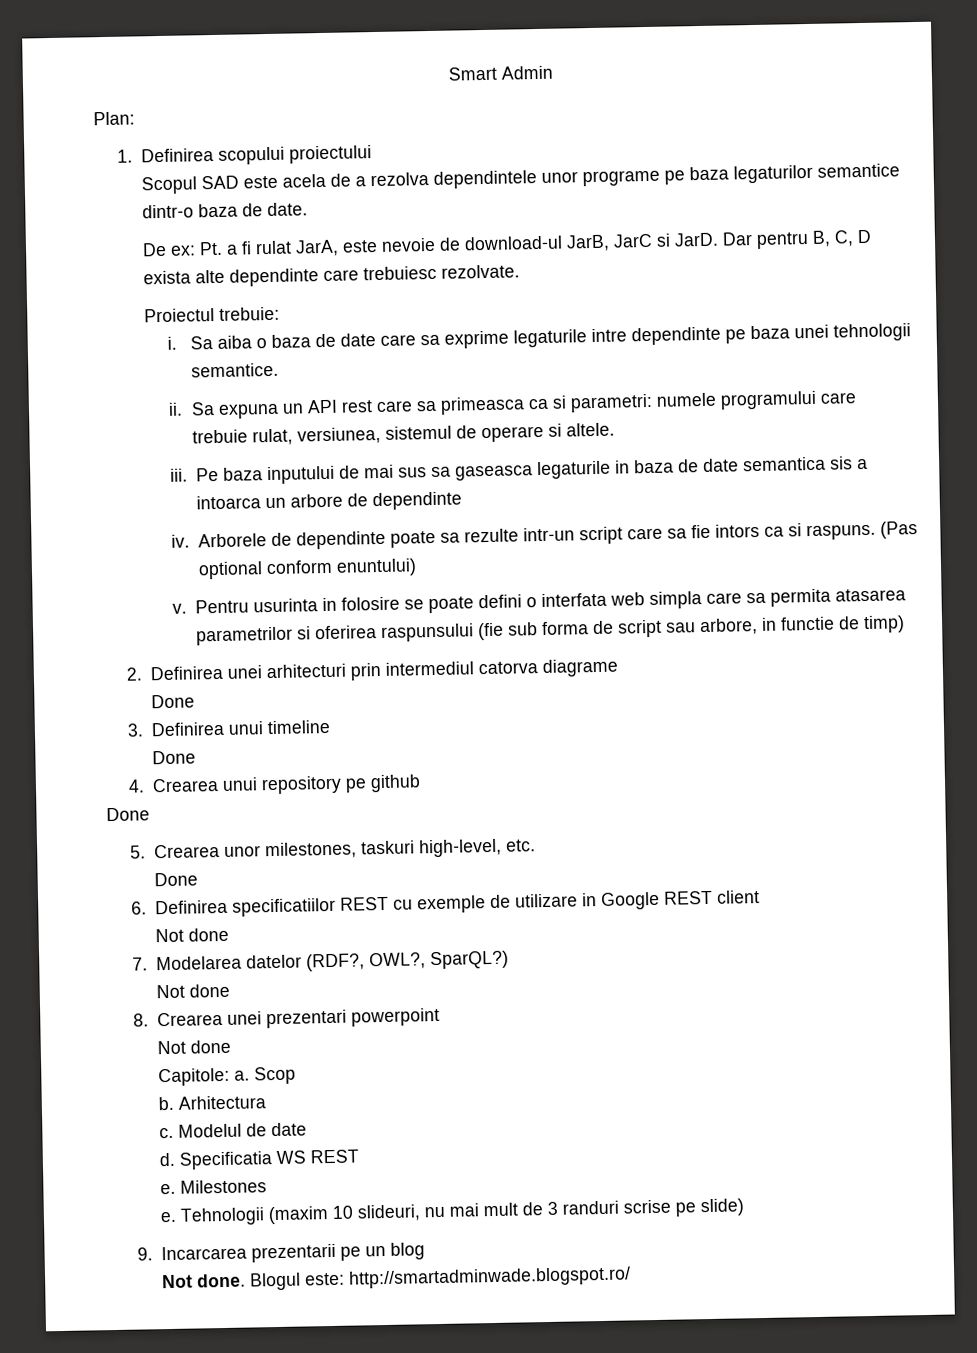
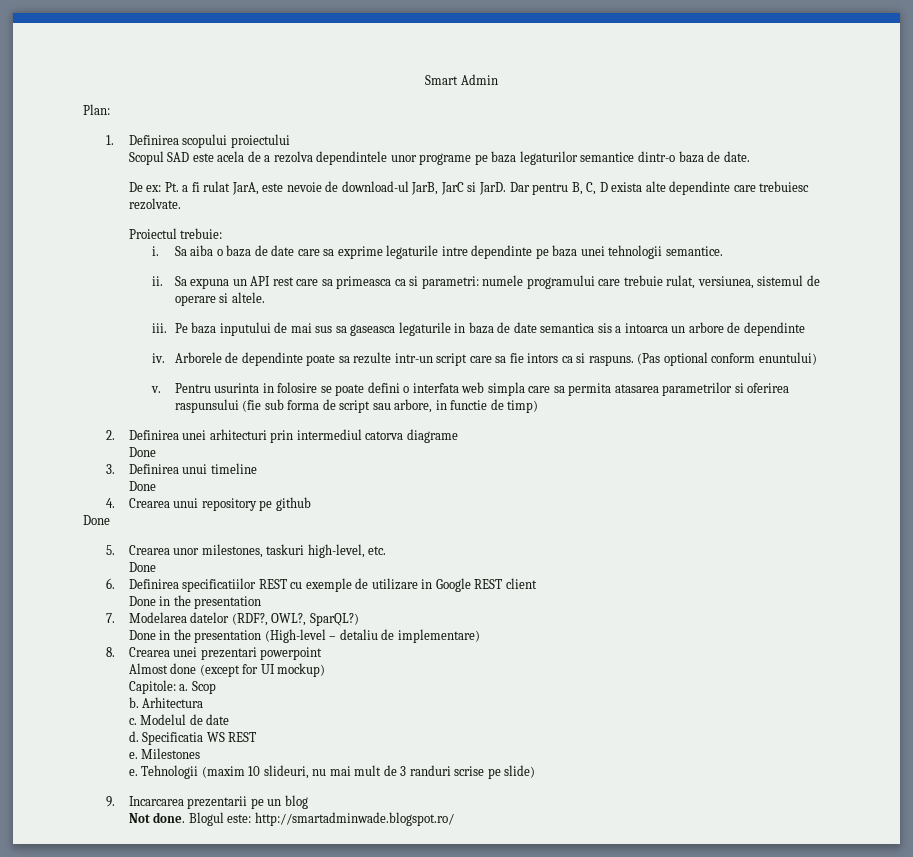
[154,927,229,943] Not done -> [128,595,262,609] Done in the presentation
[155,983,230,999] Not done -> [128,629,480,643] Done in the presentation (High-level – detaliu de implementare)
[156,1039,231,1055] Not done -> [128,663,326,677] Almost done (except for UI mockup)

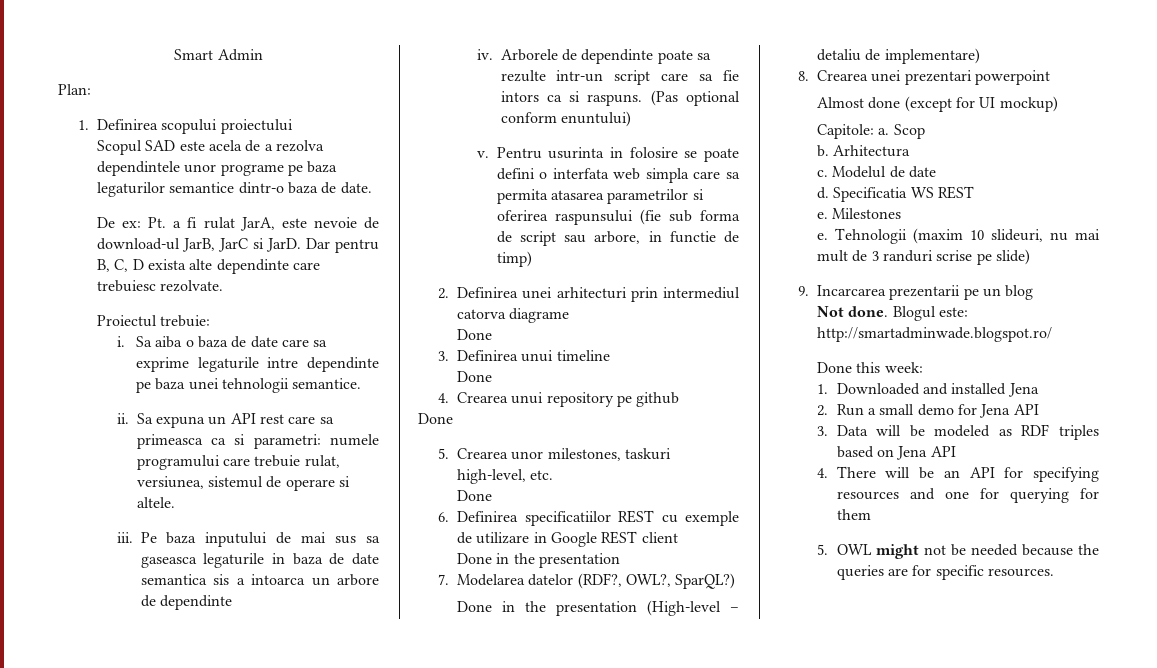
(454, 819) none -> [817,362,923,373] [817,383,1039,397] [817,404,1039,418] [817,424,1099,440] [836,446,956,460] [817,466,1099,482] [836,488,1099,503] [836,509,871,520] [817,544,1099,559] [836,565,1054,580] // Done this week: // 1. Downloaded and installed Jena // 2. Run a small demo for Jena API // 3. Data will be modeled as RDF triples based on Jena API // 4. There will be an API for specifying resources and one for querying for them // 5. OWL might not be needed because the queries are for specific resources.

